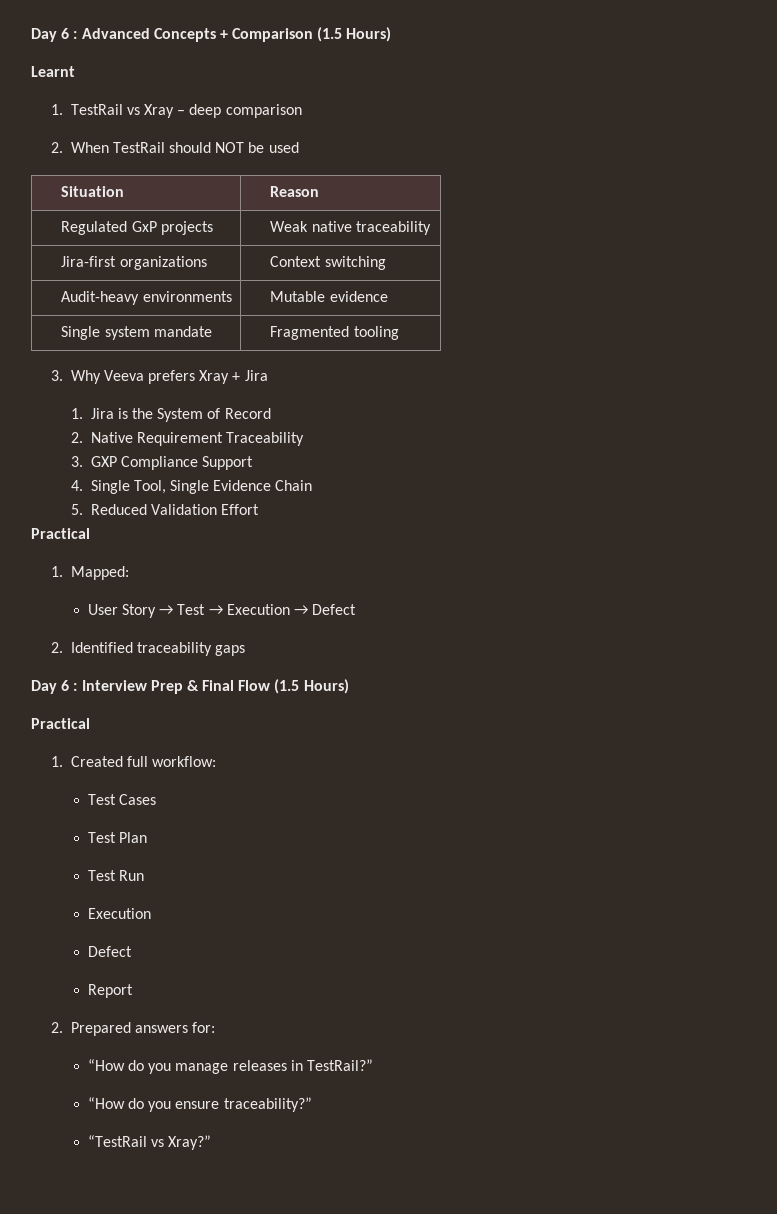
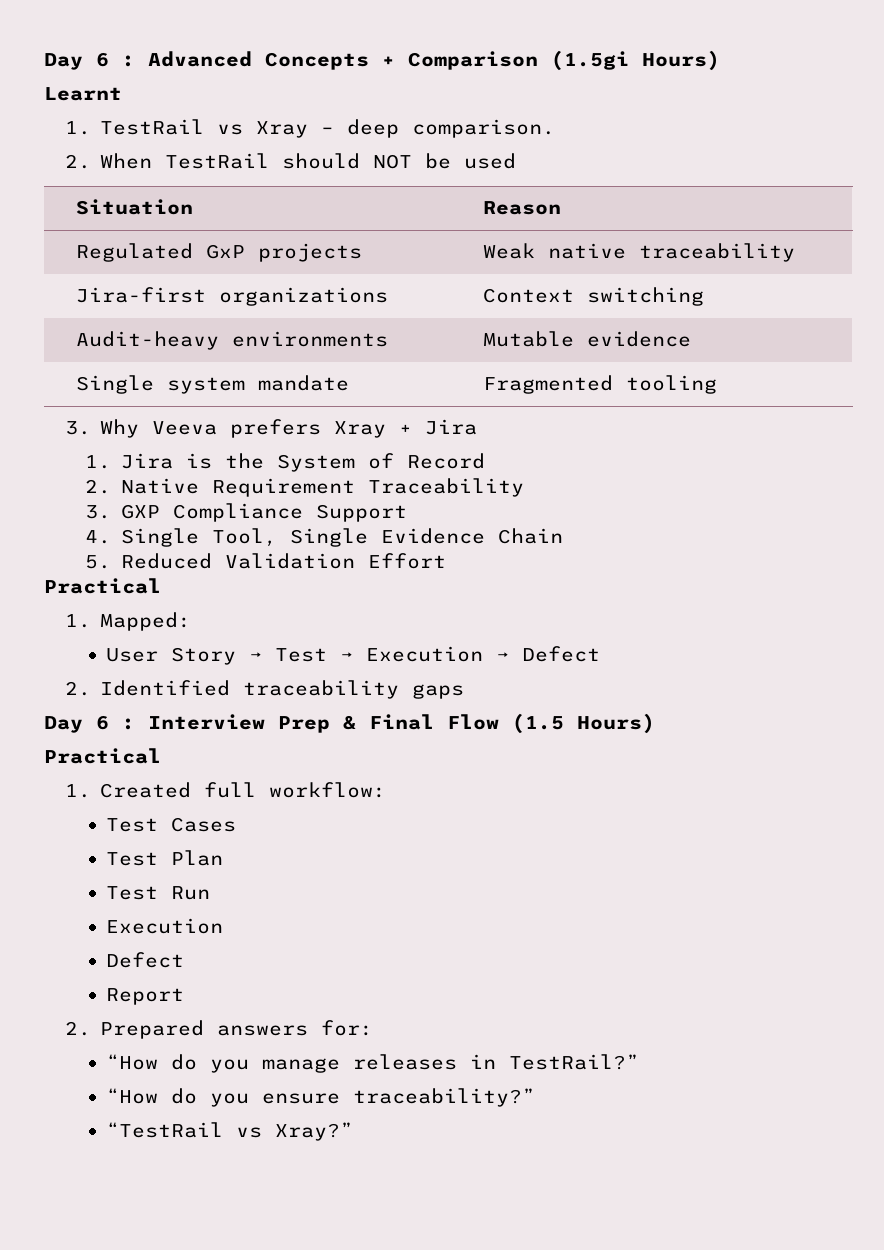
[317,27,343,42] (1.5 -> [551,50,629,71] (1.5gi
[225,104,302,118] comparison -> [411,119,555,138] comparison.

